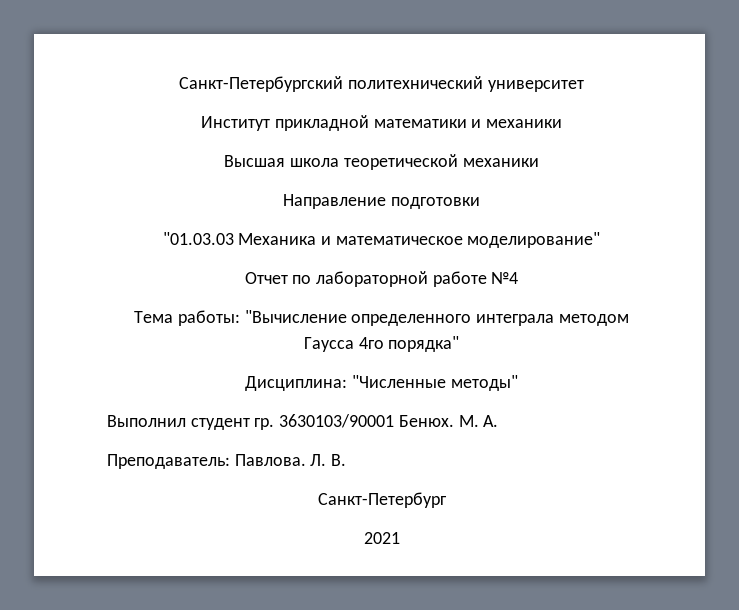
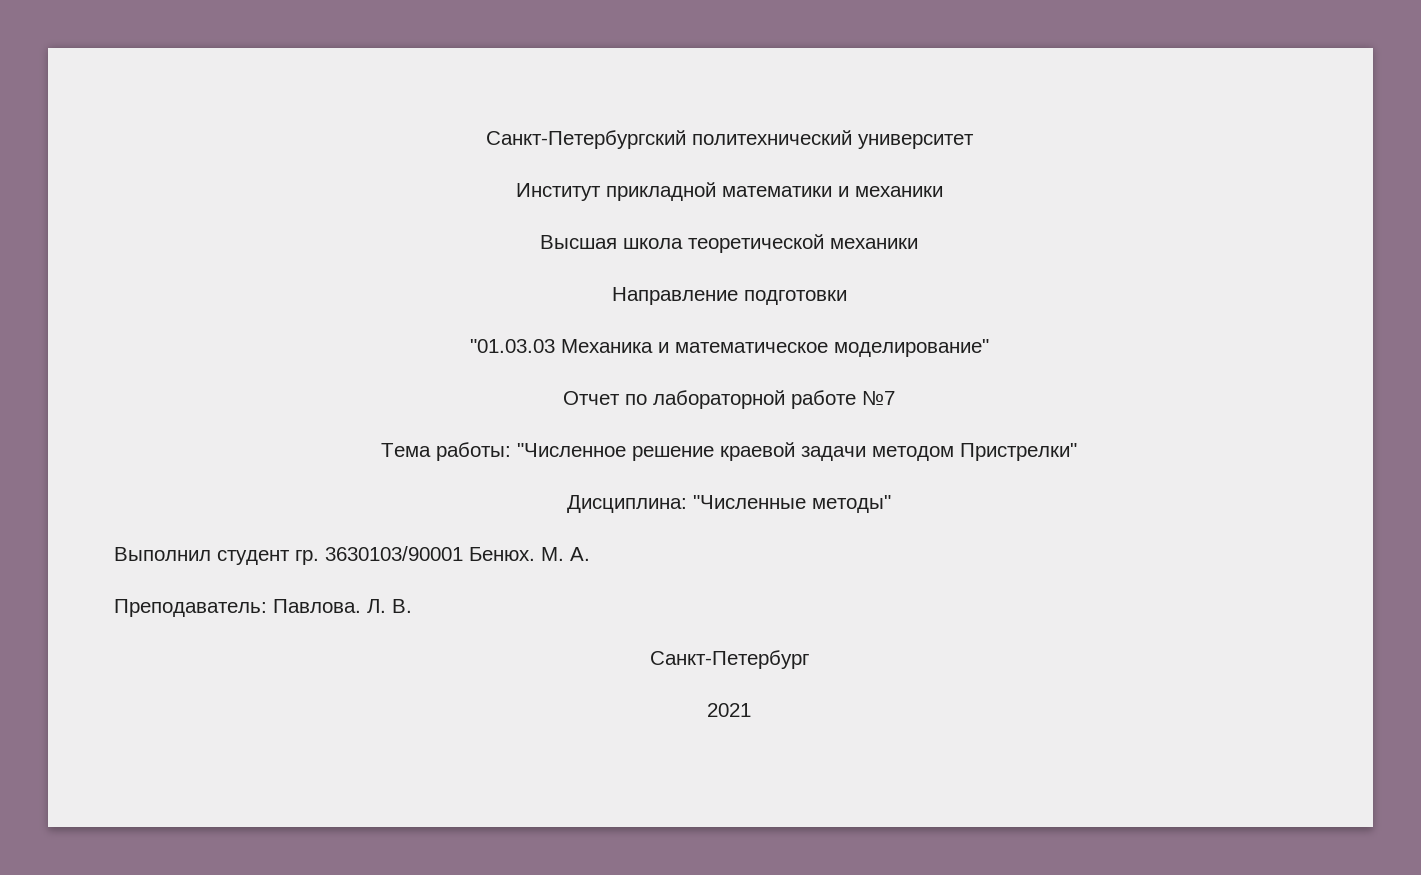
[491,272,519,284] №4 -> [862,391,895,405] №7
[244,310,629,326] [303,336,460,352] "Вычисление определенного интеграла методом Гаусса 4го порядка" -> [517,442,1077,461] "Численное решение краевой задачи методом Пристрелки"

